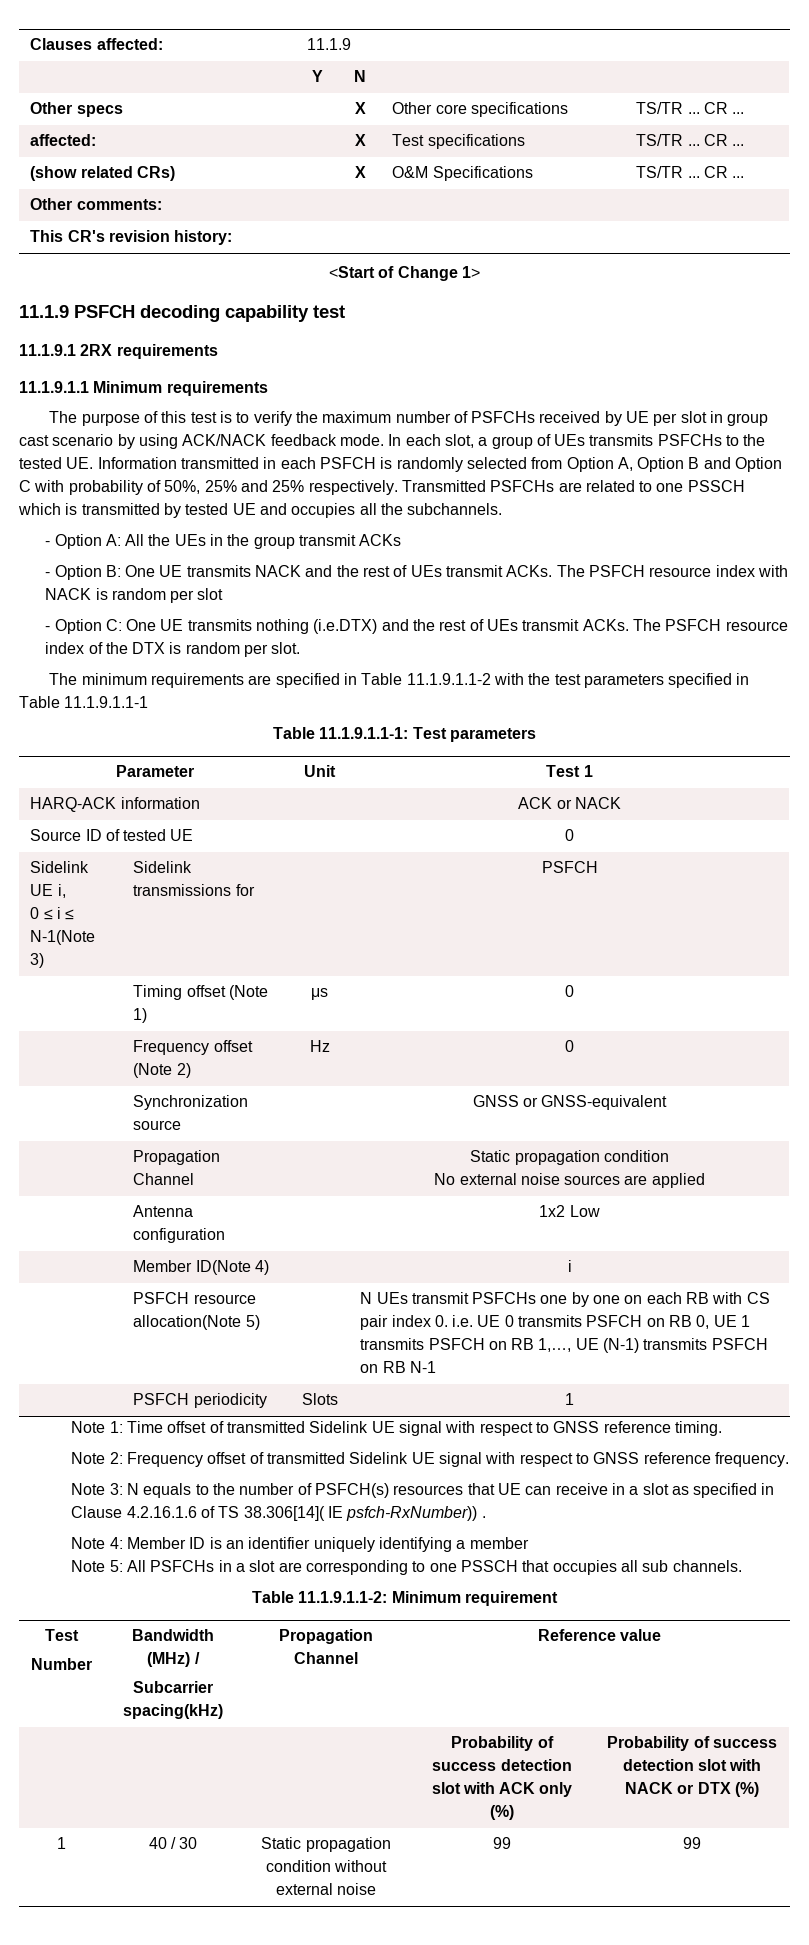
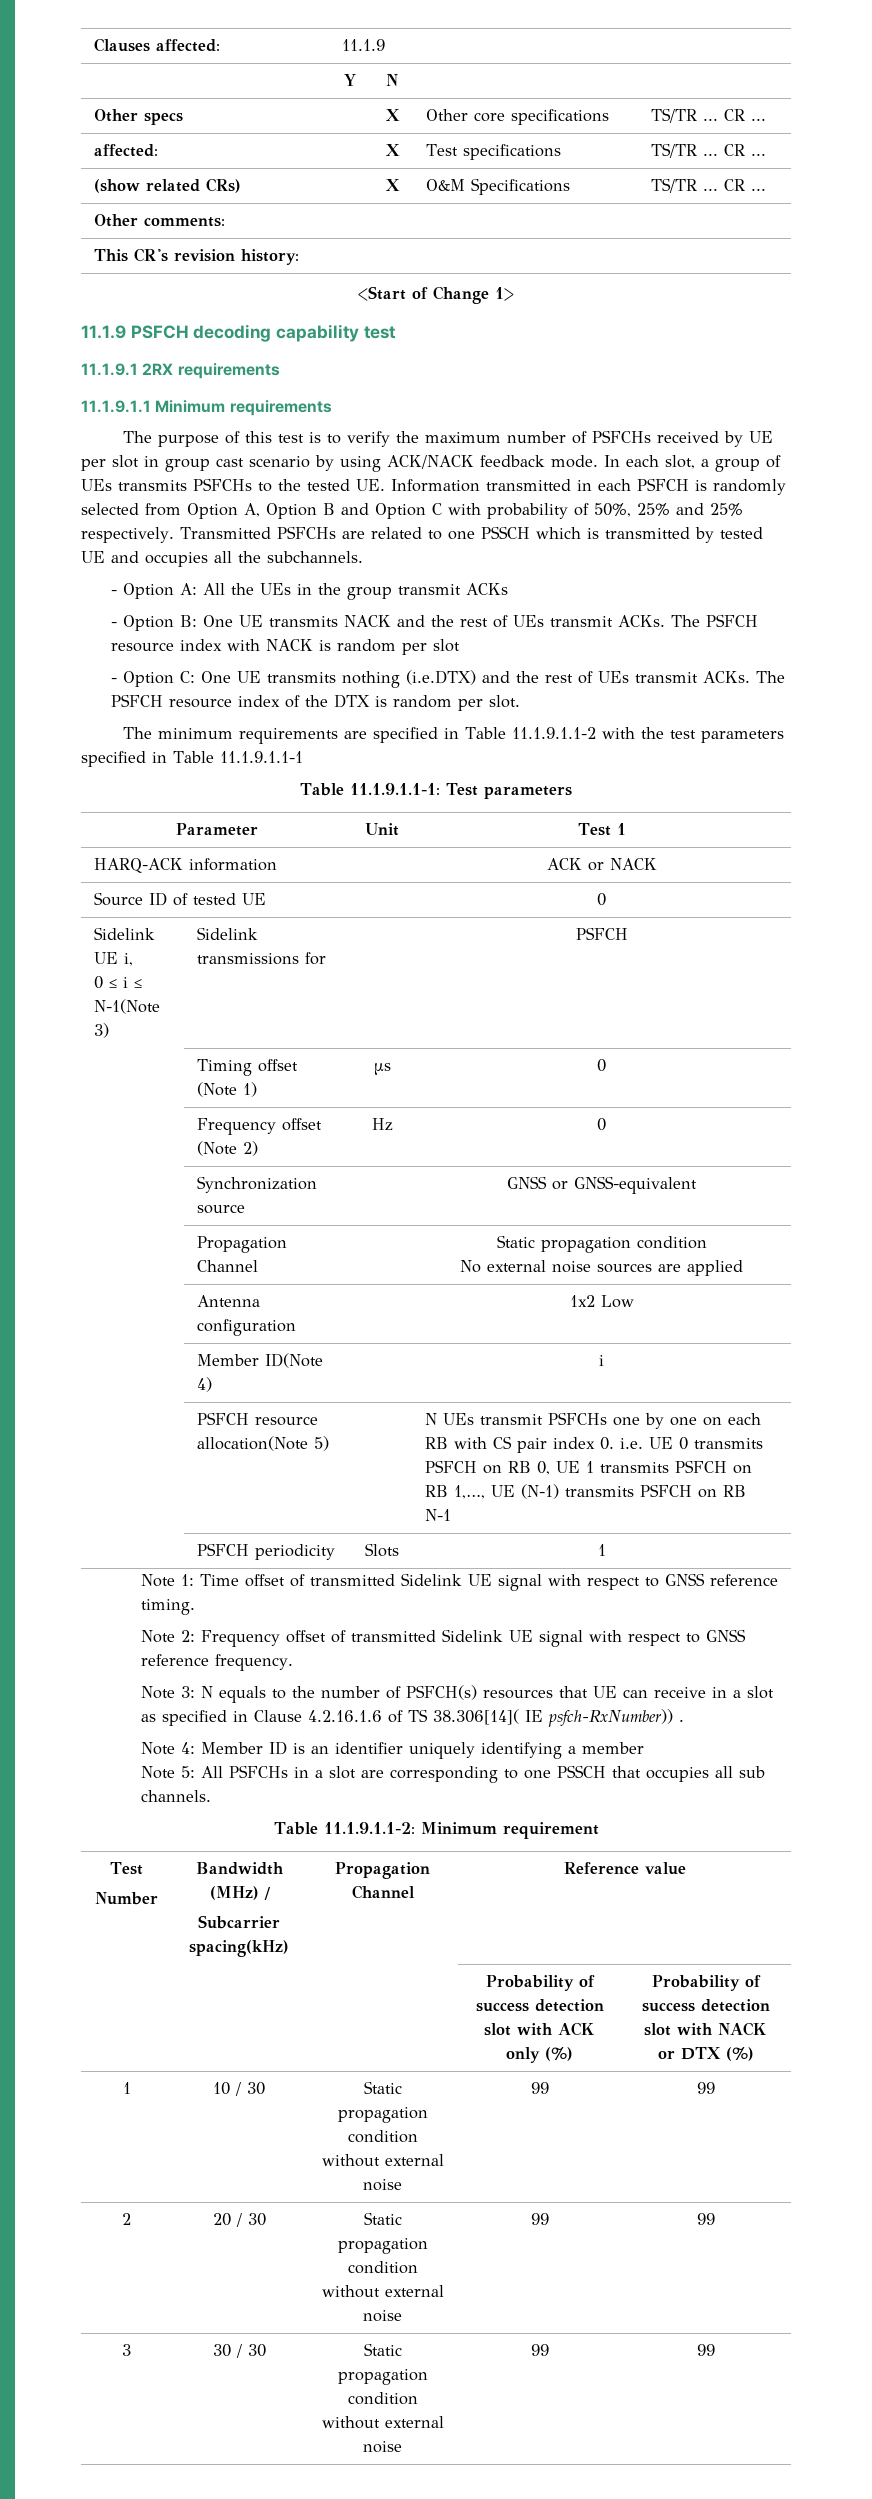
[148,1837,167,1849] 40 -> [213,2082,230,2095] 10
(701, 1843) none -> [122,2213,131,2225] [212,2213,266,2227] [363,2212,402,2225] [337,2238,428,2254] [347,2261,418,2274] [321,2285,444,2298] [363,2310,402,2322] [530,2213,549,2225] [696,2213,715,2225] [122,2344,131,2356] [212,2344,266,2358] [363,2343,402,2356] [337,2369,428,2385] [347,2392,418,2405] [321,2416,444,2429] [363,2441,402,2453] [530,2344,549,2356] [696,2344,715,2356] // 2 | 20 / 30 | Static propagation condition without external noise | 99 | 99 // 3 | 30 / 30 | Static propagation condition without external noise | 99 | 99

